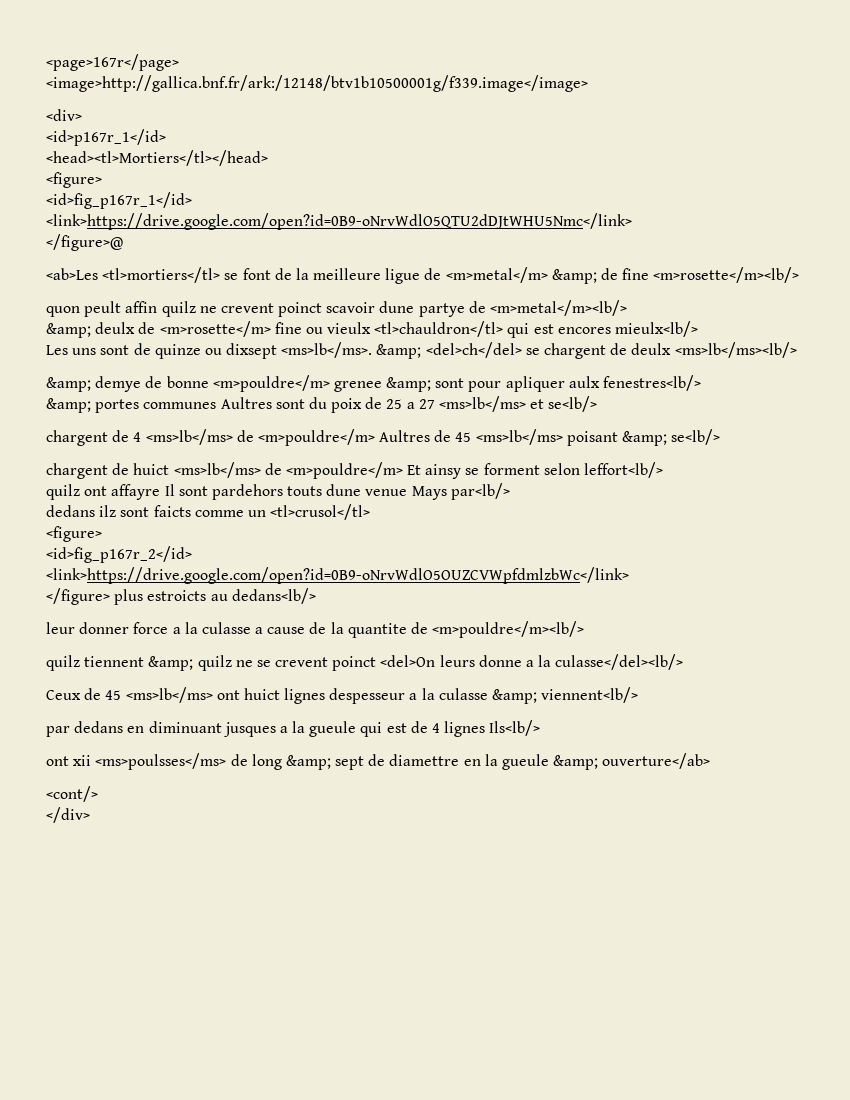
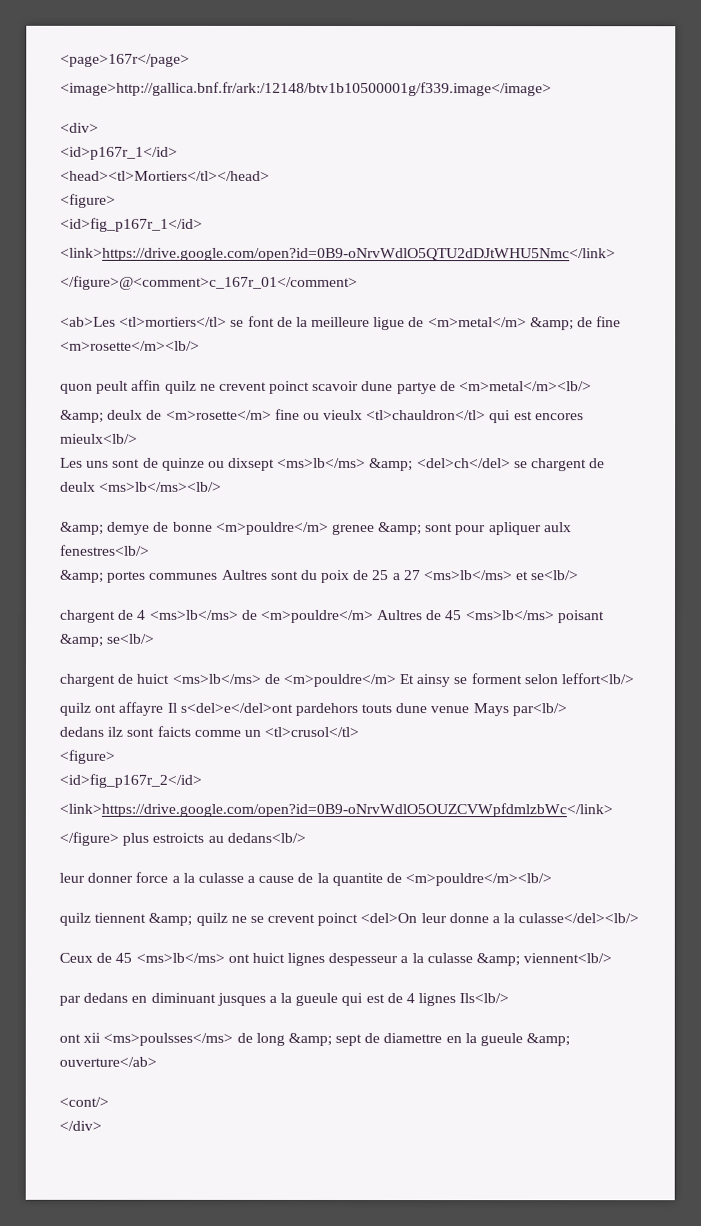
[46,234,123,251] </figure>@ -> [60,275,358,291] </figure>@<comment>c_167r_01</comment>
[281,342,373,358] <ms>lb</ms>. -> [277,457,367,469] <ms>lb</ms>
[178,486,208,496] sont -> [179,702,293,713] s<del>e</del>ont
[439,655,475,667] leurs -> [420,913,447,924] leur

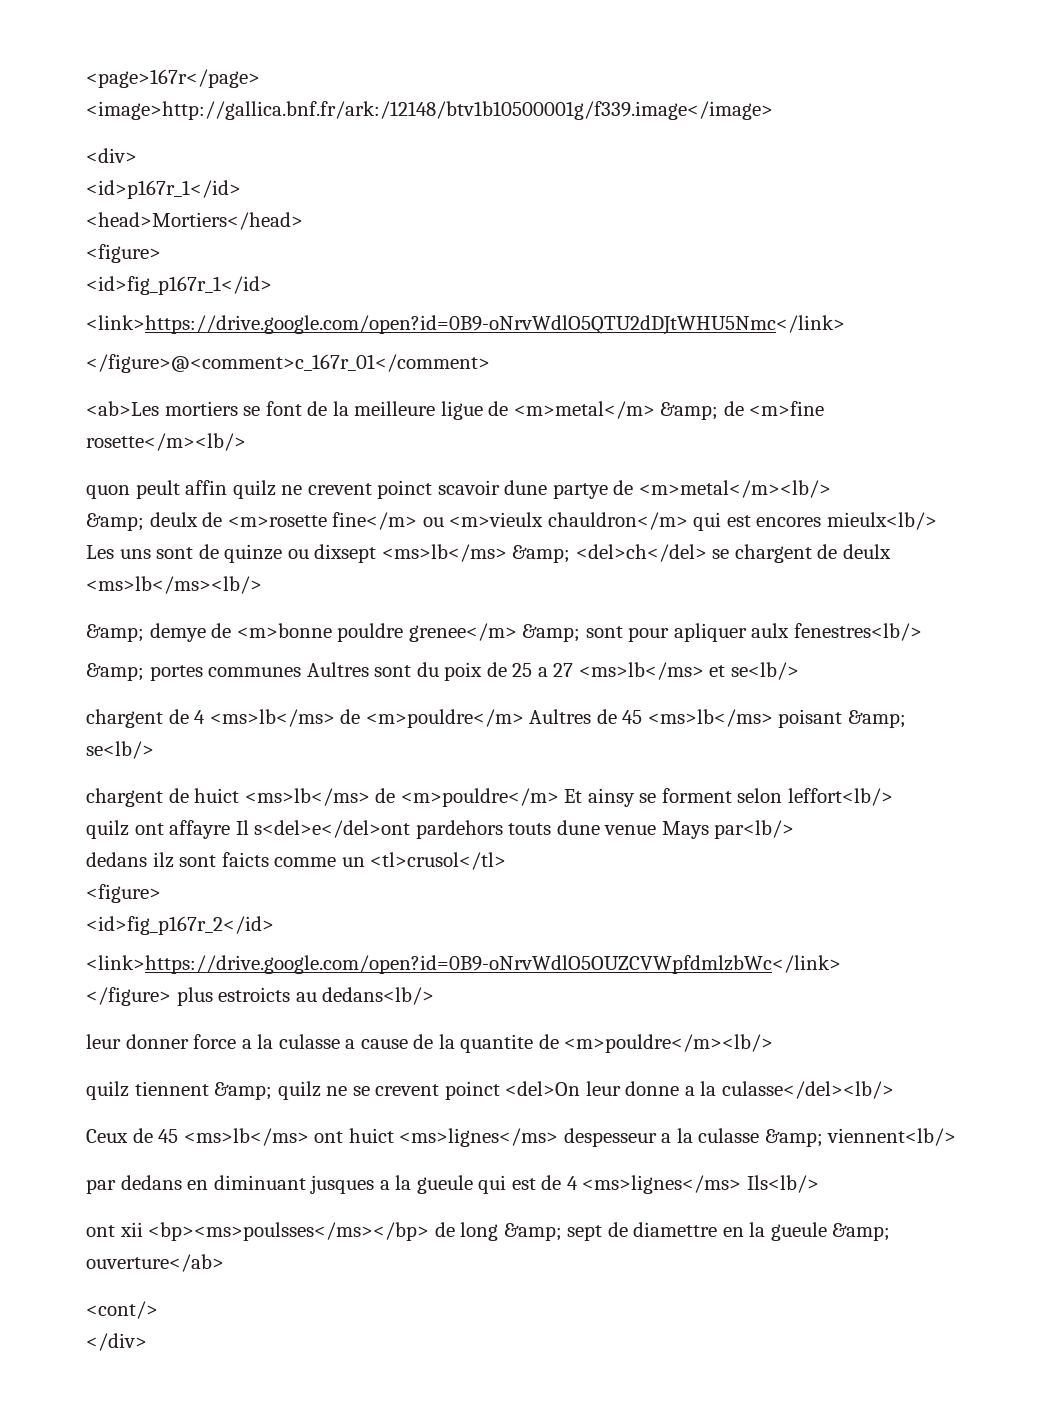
[60,170,270,181] <head><tl>Mortiers</tl></head> -> [86,212,303,230] <head>Mortiers</head>
[119,316,228,327] <tl>mortiers</tl> -> [164,401,238,416] mortiers
[596,316,622,328] [60,340,200,351] fine <m>rosette</m><lb/> -> [749,401,825,416] [86,433,246,451] <m>fine rosette</m><lb/>
[165,408,487,421] <m>rosette</m> fine ou vieulx <tl>chauldron</tl> -> [227,512,688,530] <m>rosette fine</m> ou <m>vieulx chauldron</m>
[172,521,375,536] bonne <m>pouldre</m> grenee -> [236,623,517,642] <m>bonne pouldre grenee</m>
[287,952,326,966] lignes -> [399,1128,559,1147] <ms>lignes</ms>
[418,993,457,1007] lignes -> [582,1175,742,1194] <ms>lignes</ms>
[103,1032,234,1046] <ms>poulsses</ms> -> [148,1222,430,1241] <bp><ms>poulsses</ms></bp>

